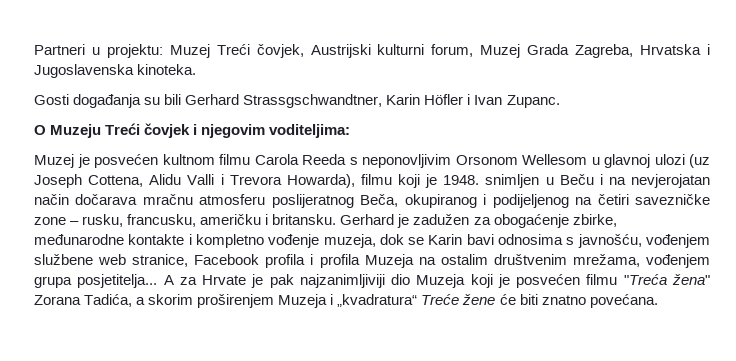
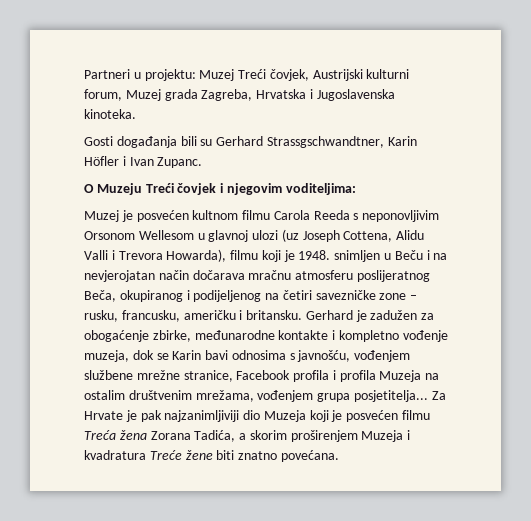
[527,44,570,55] Grada -> [164,89,198,101] grada
[144,94,182,105] su bili -> [180,136,213,146] bili su
[98,254,127,265] web -> [136,370,180,380] mrežne
[163,275,197,285] A za -> [431,391,446,400] Za
[623,274,710,285] "Treća žena" -> [84,430,147,440] Treća žena
[337,294,418,307] „kvadratura“ -> [84,450,146,460] kvadratura
[499,294,516,305] će -> (213, 455) none

